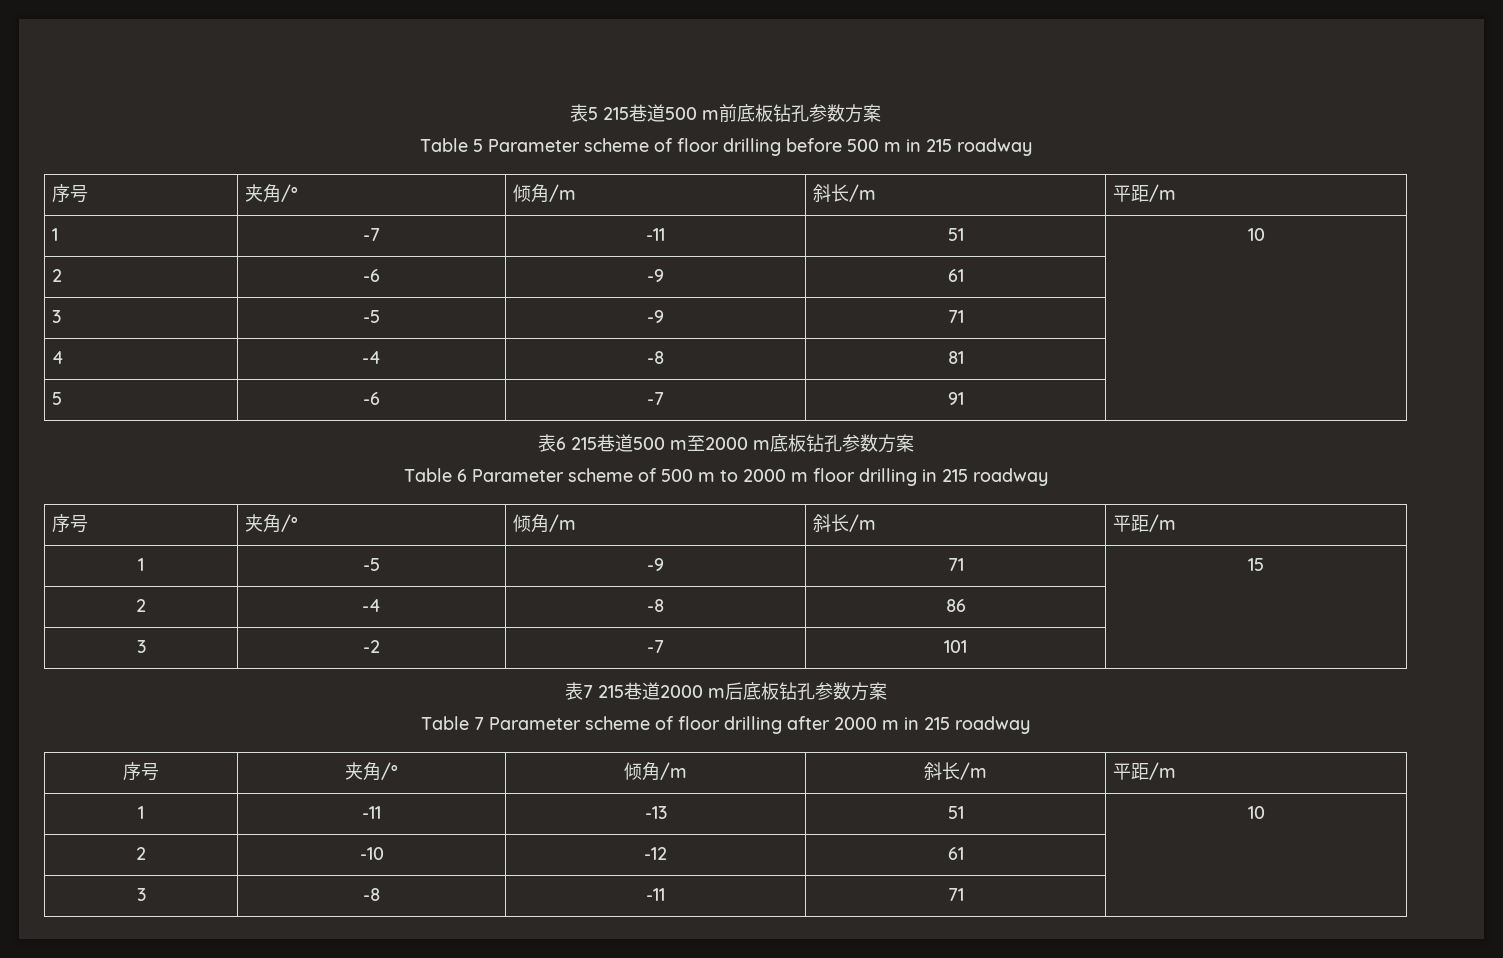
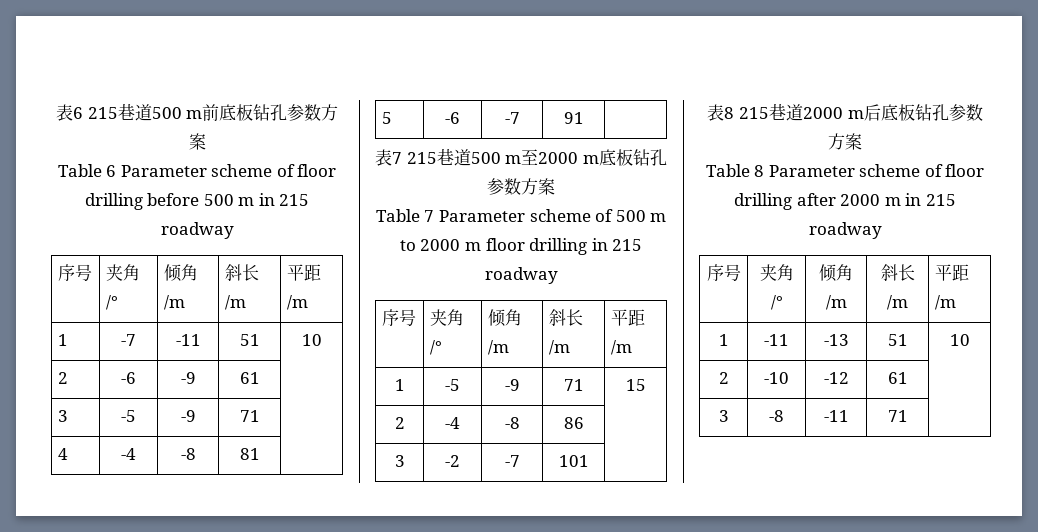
[570,104,598,122] 表5 -> [55,104,83,121] 表6
[472,139,483,152] 5 -> [106,165,117,177] 6
[555,437,566,450] 6 -> [392,152,403,164] 7
[456,469,467,482] 6 -> [424,210,435,222] 7
[582,685,593,698] 7 -> [724,107,735,119] 8
[474,717,484,730] 7 -> [754,165,765,177] 8

